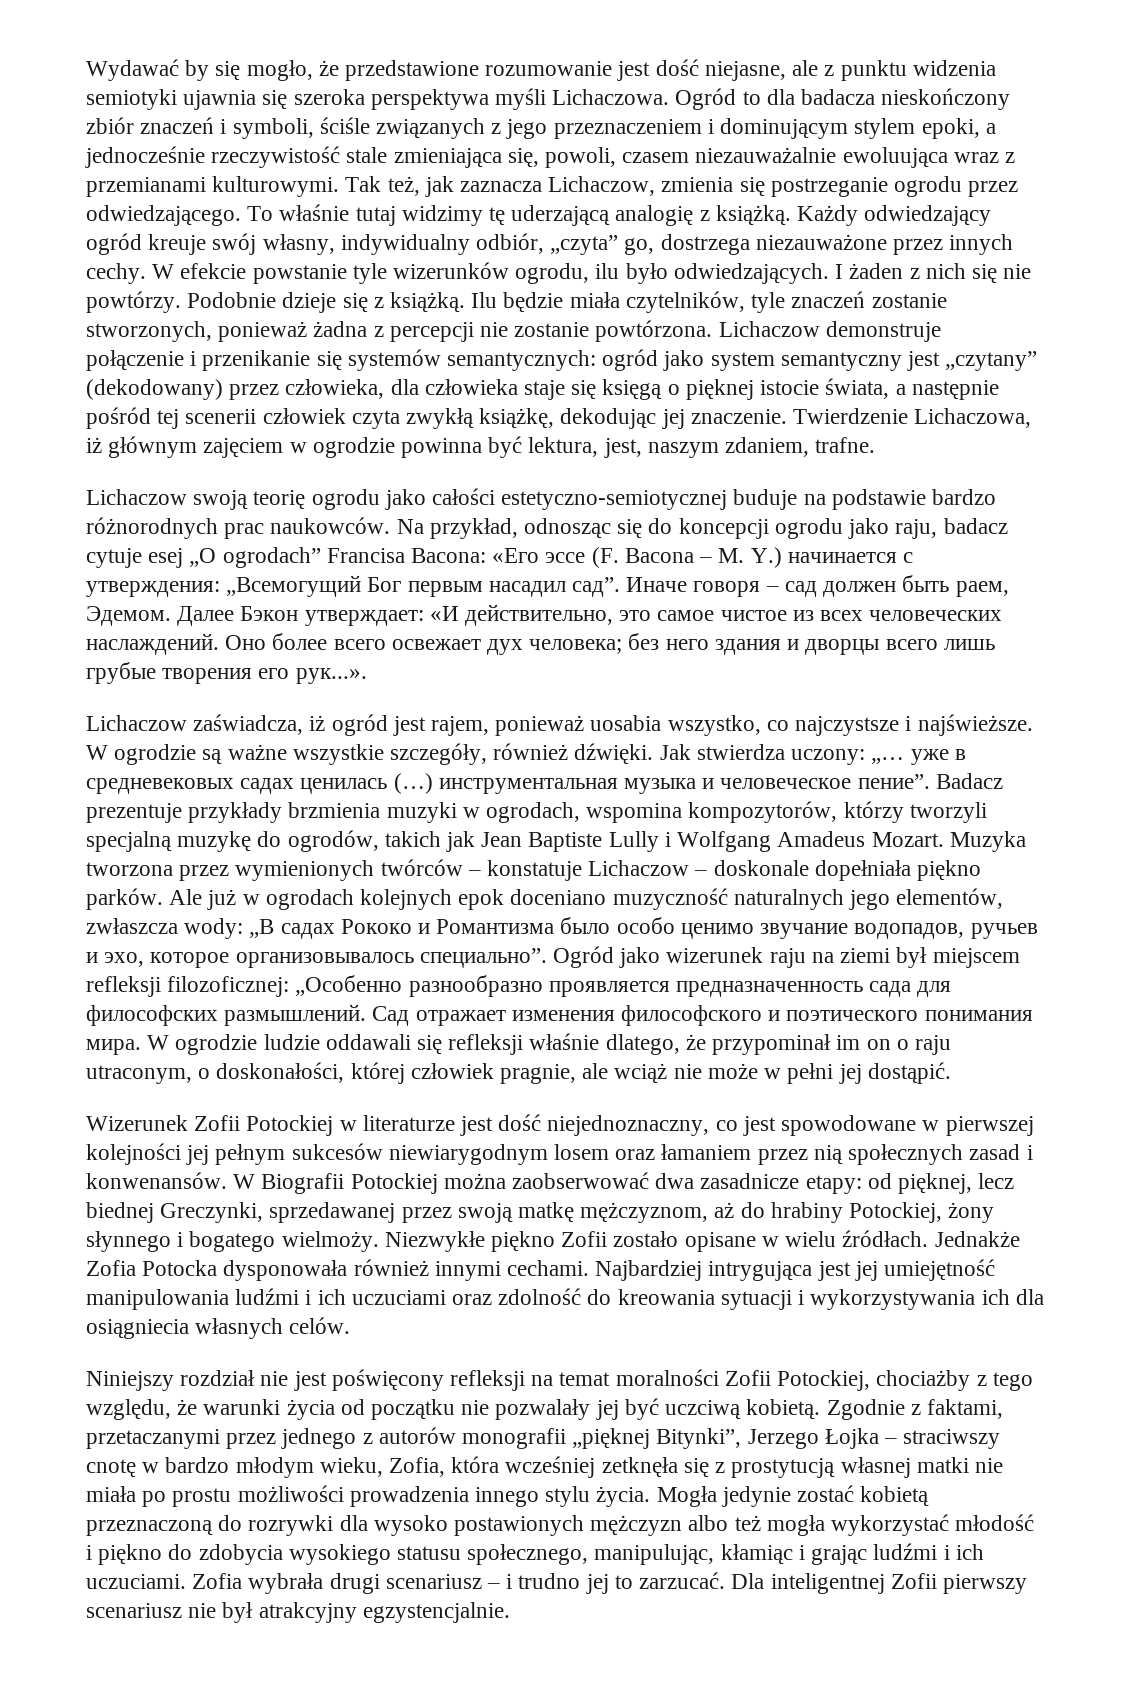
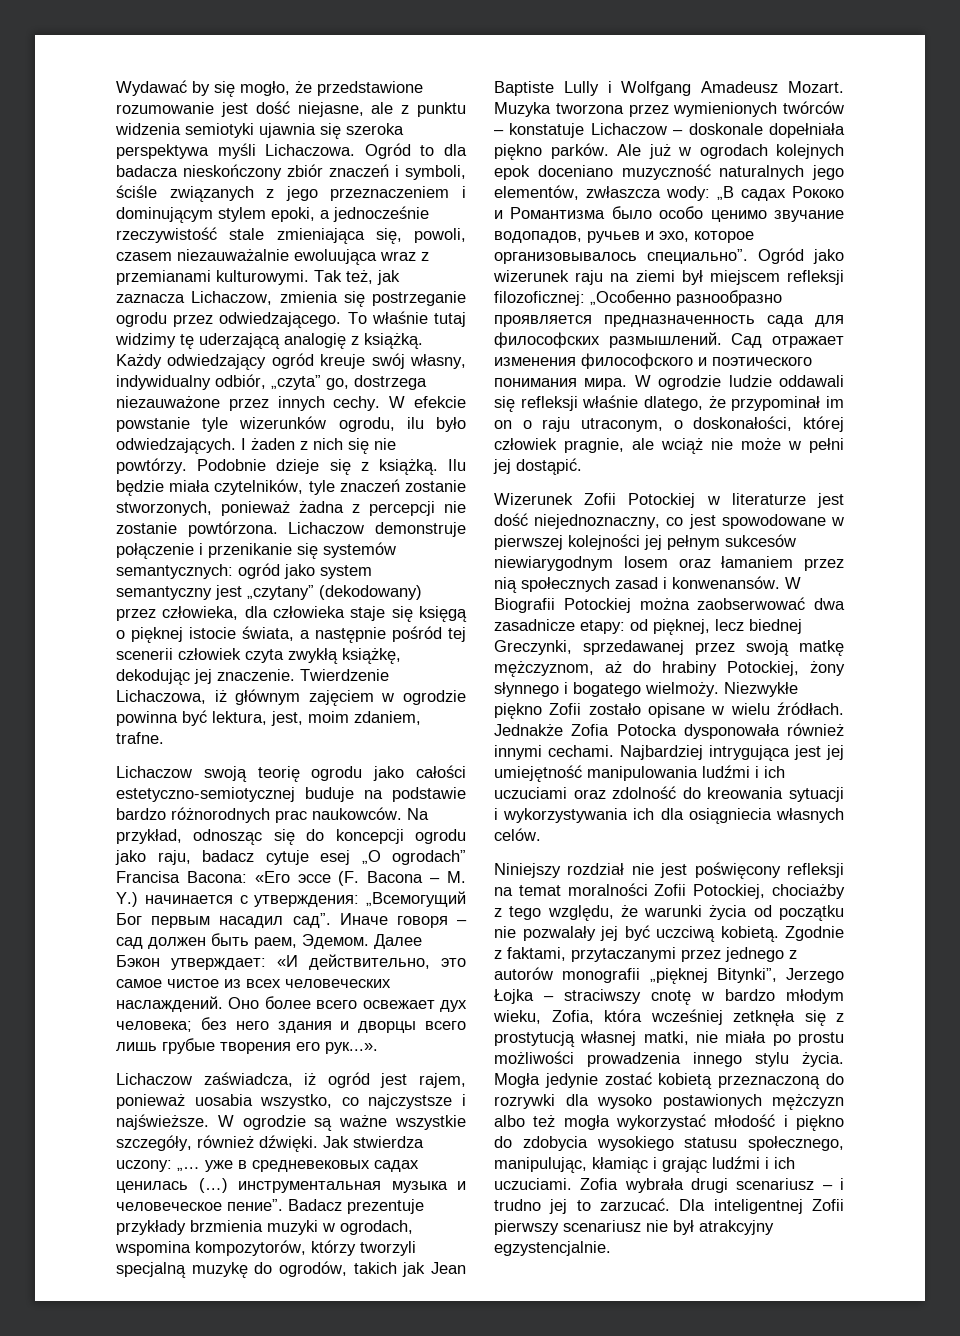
[647,442,719,458] naszym -> [308,711,349,723] moim
[777,831,866,847] Amadeus -> [701,81,779,93] Amadeusz
[86,1429,220,1449] przetaczanymi -> [571,947,676,962] przytaczanymi
[916,1457,969,1473] matki -> [643,1031,689,1045] matki,

